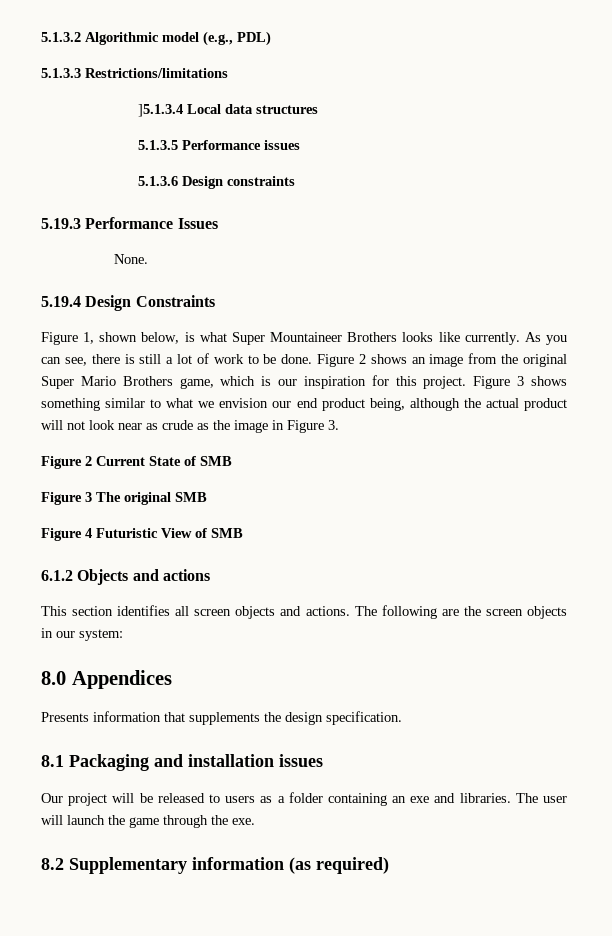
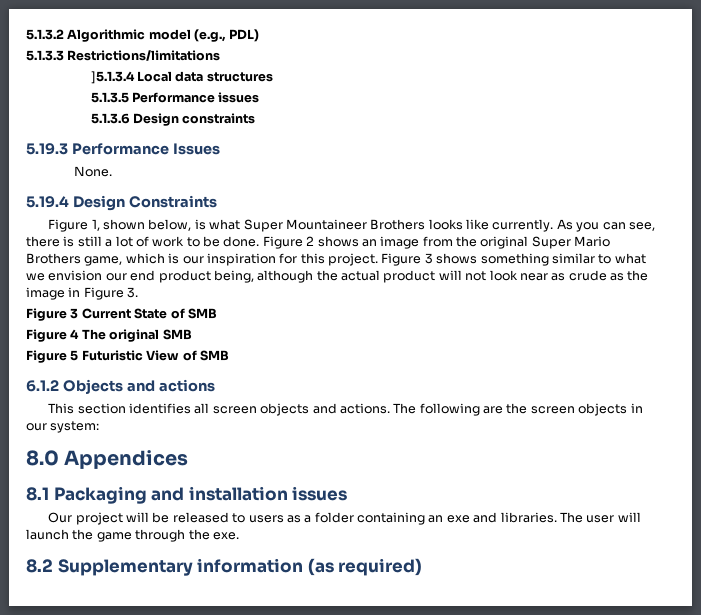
[85,456,92,466] 2 -> [70,308,79,319] 3
[85,492,92,502] 3 -> [70,329,80,339] 4
[85,528,92,538] 4 -> [70,350,79,361] 5
[41,711,402,725] // Presents information that supplements the design specification. -> (189, 459) none

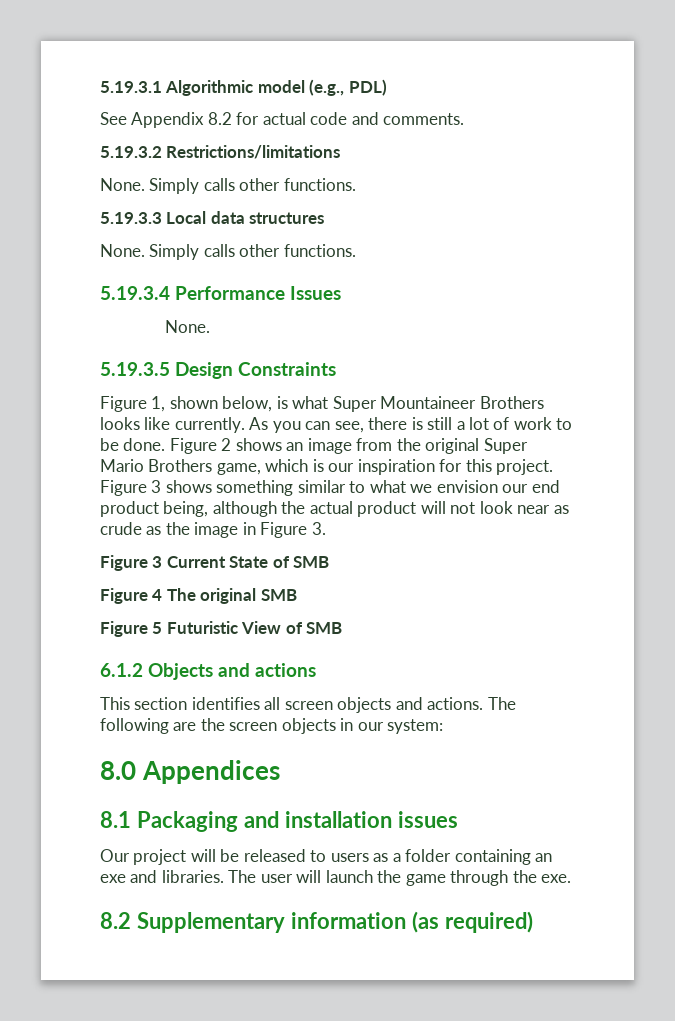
[26,29,64,40] 5.1.3.2 -> [100,81,162,93] 5.19.3.1
[26,50,221,61] [90,71,273,84] [90,92,260,103] [90,113,256,126] [26,143,68,155] 5.1.3.3 Restrictions/limitations // ]5.1.3.4 Local data structures // 5.1.3.5 Performance issues // 5.1.3.6 Design constraints // 5.19.3 -> [100,112,465,128] [100,145,341,159] [100,178,356,194] [100,211,325,224] [100,244,356,260] [100,286,170,300] See Appendix 8.2 for actual code and comments. // 5.19.3.2 Restrictions/limitations // None. Simply calls other functions. // 5.19.3.3 Local data structures // None. Simply calls other functions. // 5.19.3.4
[26,196,69,208] 5.19.4 -> [100,362,170,376] 5.19.3.5

